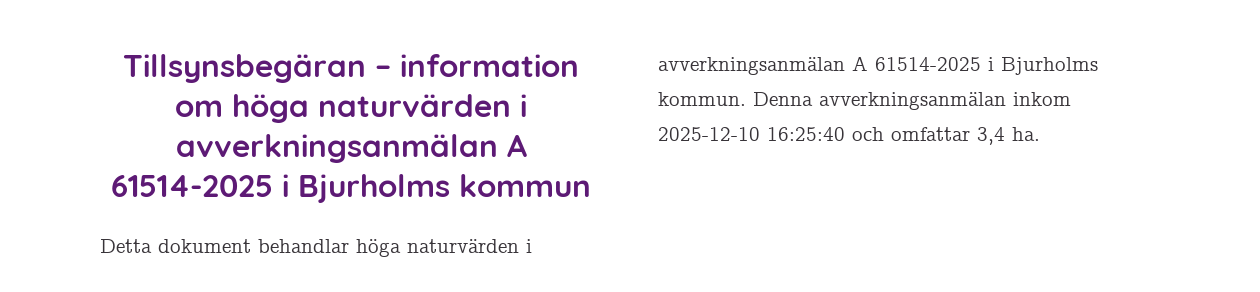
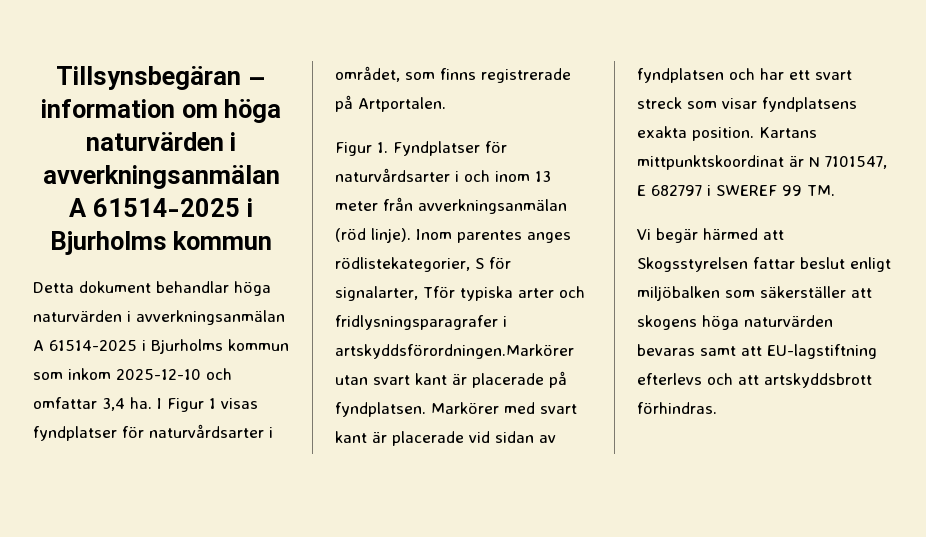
[658,92,1006,110] kommun. Denna avverkningsanmälan -> [228,339,289,351] [33,372,63,380] kommun som
[767,127,845,141] 16:25:40 -> (201, 374) none
(1040, 134) none -> [157,398,258,412] [33,424,273,441] [335,66,571,83] [335,95,446,112] [335,141,507,156] [335,168,551,182] [335,197,567,214] [335,228,571,243] [335,257,511,272] [335,286,585,301] [335,315,507,330] [335,344,574,359] [335,371,567,388] [335,402,577,417] [335,431,556,446] [637,68,852,83] [637,97,857,112] [637,126,817,141] [637,155,887,170] [637,185,835,196] [637,228,784,243] [637,257,891,272] [637,286,872,301] [637,315,833,330] [637,344,877,359] [637,373,872,388] [637,402,717,414] I Figur 1 visas fyndplatser för naturvårdsarter i området, som finns registrerade på Artportalen. // Figur 1. Fyndplatser för naturvårdsarter i och inom 13 meter från avverkningsanmälan (röd linje). Inom parentes anges rödlistekategorier, S för signalarter, Tför typiska arter och fridlysningsparagrafer i artskyddsförordningen.Markörer utan svart kant är placerade på fyndplatsen. Markörer med svart kant är placerade vid sidan av fyndplatsen och har ett svart streck som visar fyndplatsens exakta position. Kartans mittpunktskoordinat är N 7101547, E 682797 i SWEREF 99 TM. // Vi begär härmed att Skogsstyrelsen fattar beslut enligt miljöbalken som säkerställer att skogens höga naturvärden bevaras samt att EU-lagstiftning efterlevs och att artskyddsbrott förhindras.

